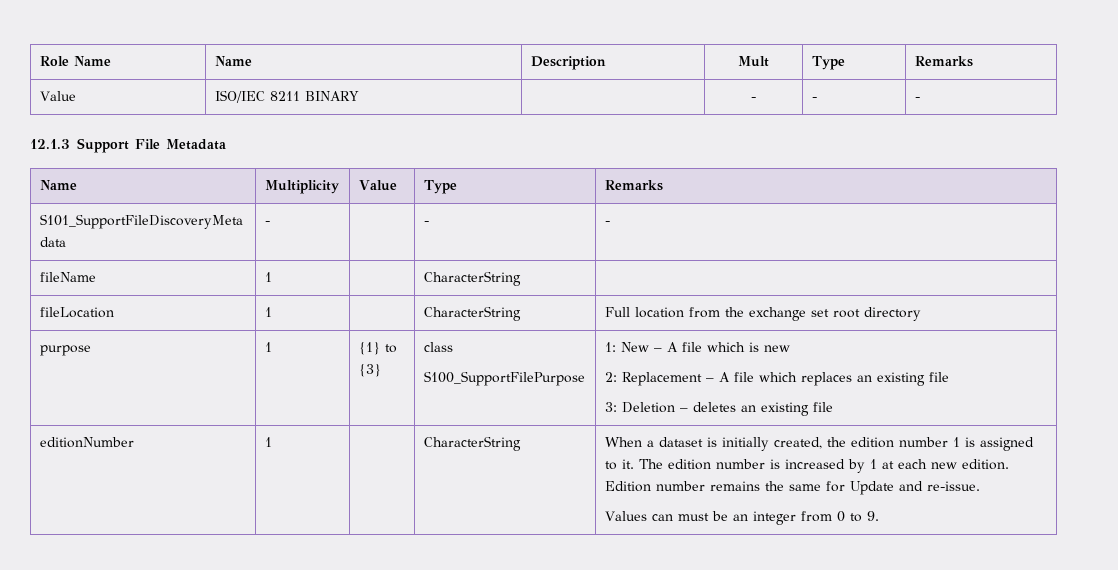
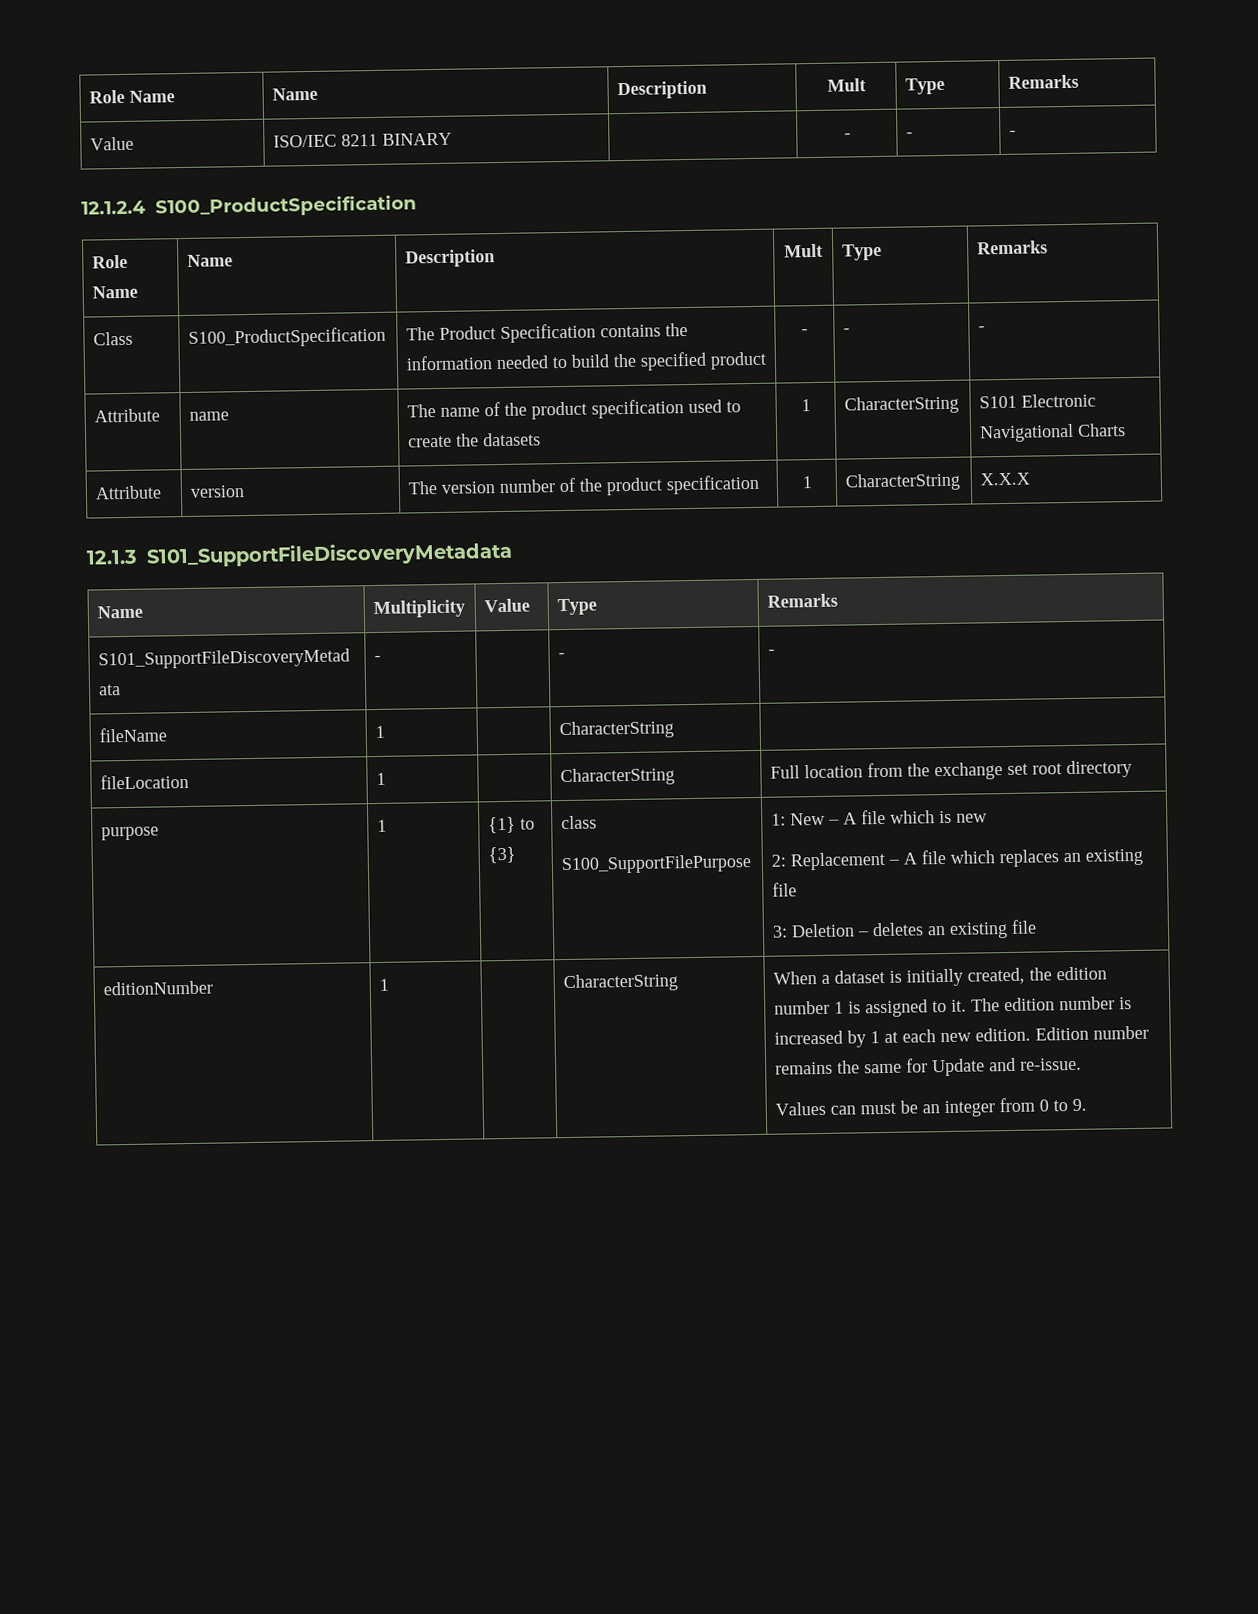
[30,138,226,153] 12.1.3 Support File Metadata -> [81,194,417,218] [91,254,128,269] [91,285,138,299] [186,254,233,267] [404,249,495,268] [784,243,823,258] [841,243,882,261] [976,240,1048,255] [92,331,133,346] [187,326,386,348] [405,323,688,343] [405,351,767,371] [801,329,808,335] [842,328,850,334] [977,326,985,332] [93,408,160,423] [188,411,229,421] [406,399,741,420] [407,432,541,448] [800,399,811,412] [843,395,959,415] [978,393,1096,409] [978,423,1126,443] [94,485,162,500] [189,485,245,498] [407,474,760,496] [801,476,812,489] [844,472,961,492] [979,472,1030,486] [86,541,513,568] 12.1.2.4 S100_ProductSpecification // Role Name | Name | Description | Mult | Type | Remarks // Class | S100_ProductSpecification | The Product Specification contains the information needed to build the specified product | - | - | - // Attribute | name | The name of the product specification used to create the datasets | 1 | CharacterString | S101 Electronic Navigational Charts // Attribute | version | The version number of the product specification | 1 | CharacterString | X.X.X // 12.1.3 S101_SupportFileDiscoveryMetadata

